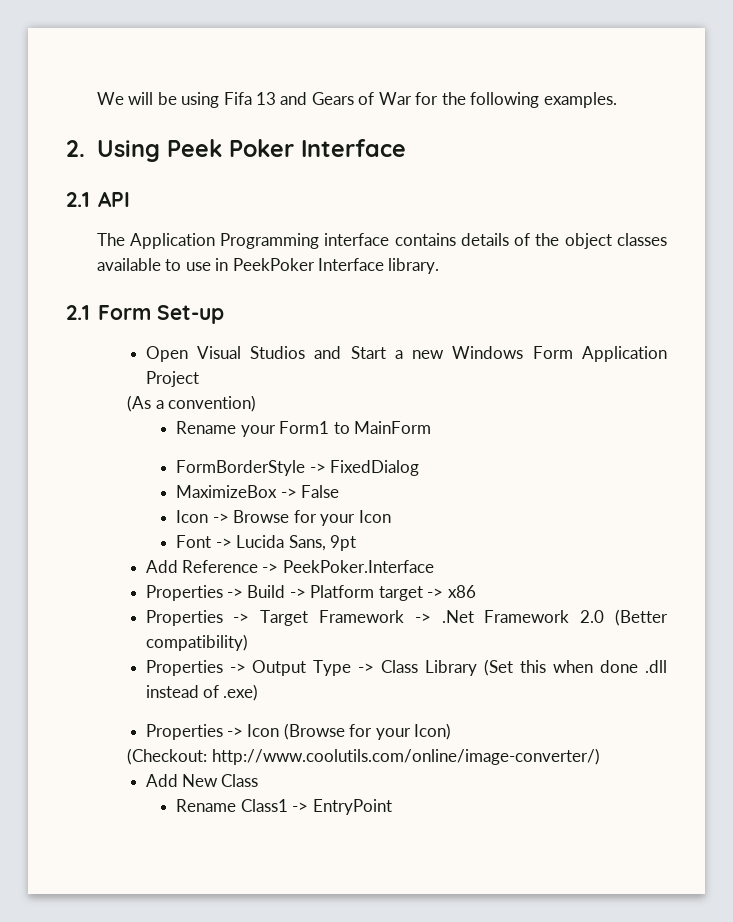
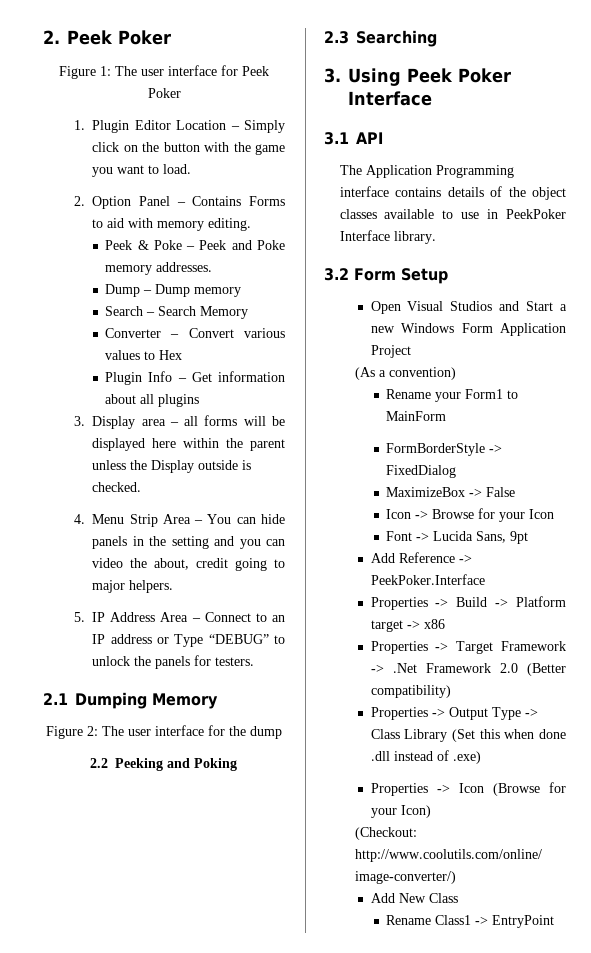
[96,92,617,108] [66,140,85,157] We will be using Fifa 13 and Gears of War for the following examples. // 2. -> [43,30,171,45] [59,65,269,79] [147,88,181,98] [74,120,285,133] [92,142,285,155] [92,164,192,177] [74,196,285,209] [92,218,252,231] [105,240,285,250] [105,262,213,275] [105,284,242,297] [105,306,249,319] [105,328,285,338] [105,350,183,360] [105,371,285,385] [105,394,200,407] [74,415,285,429] [92,438,285,451] [92,460,252,473] [92,482,142,492] [74,514,285,527] [92,536,285,549] [92,558,285,571] [92,580,174,593] [74,612,285,622] [92,634,285,647] [92,655,255,669] [43,692,218,709] [46,725,282,739] [89,758,237,771] [324,30,437,47] [324,68,341,83] 2. Peek Poker // Figure 1: The user interface for Peek Poker // 1. Plugin Editor Location – Simply click on the button with the game you want to load. // 2. Option Panel – Contains Forms to aid with memory editing. // Peek & Poke – Peek and Poke memory addresses. // Dump – Dump memory // Search – Search Memory // Converter – Convert various values to Hex // Plugin Info – Get information about all plugins // 3. Display area – all forms will be displayed here within the parent unless the Display outside is checked. // 4. Menu Strip Area – You can hide panels in the setting and you can video the about, credit going to major helpers. // 5. IP Address Area – Connect to an IP address or Type “DEBUG” to unlock the panels for testers. // 2.1 Dumping Memory // Figure 2: The user interface for the dump // 2.2 Peeking and Poking // 2.3 Searching // 3.
[66,192,90,207] 2.1 -> [324,132,349,145] 3.1
[66,305,225,324] 2.1 Form Set-up -> [324,268,448,284] 3.2 Form Setup

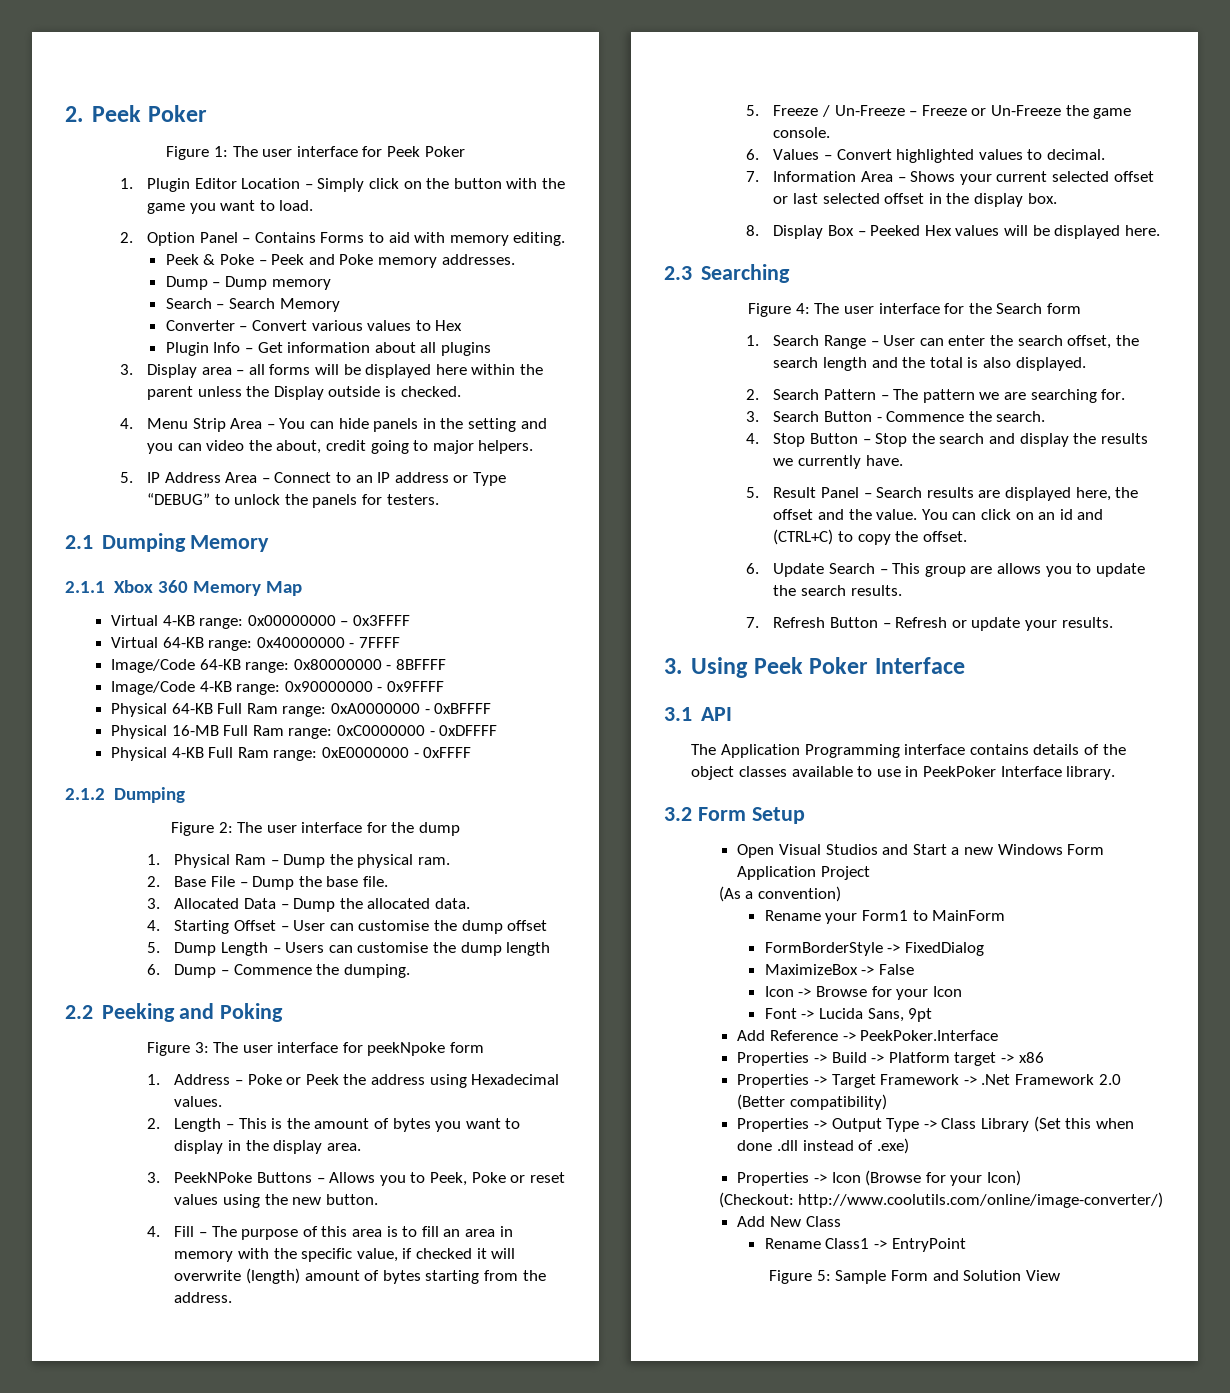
(218, 701) none -> [65,580,302,596] [111,615,411,629] [111,637,401,651] [111,659,447,673] [111,681,445,695] [111,703,492,717] [111,725,498,739] [111,747,472,761] [65,787,185,803] // 2.1.1 Xbox 360 Memory Map // Virtual 4-KB range: 0x00000000 – 0x3FFFF // Virtual 64-KB range: 0x40000000 - 7FFFF // Image/Code 64-KB range: 0x80000000 - 8BFFFF // Image/Code 4-KB range: 0x90000000 - 0x9FFFF // Physical 64-KB Full Ram range: 0xA0000000 - 0xBFFFF // Physical 16-MB Full Ram range: 0xC0000000 - 0xDFFFF // Physical 4-KB Full Ram range: 0xE0000000 - 0xFFFF // 2.1.2 Dumping
[89,758,237,771] [324,30,437,47] 2.2 Peeking and Poking // 2.3 Searching -> [147,854,451,868] [147,876,389,890] [147,898,471,912] [147,920,548,934] [147,942,551,956] [147,964,410,978] [65,1003,284,1022] [146,1042,485,1056] [147,1074,560,1088] [174,1096,223,1107] [147,1118,521,1132] [174,1140,361,1154] [147,1172,565,1186] [174,1194,378,1208] [147,1226,513,1240] [174,1248,516,1262] [174,1268,546,1284] [174,1292,233,1303] [746,105,1132,119] [773,127,831,138] [746,149,1106,163] [746,171,1154,185] [773,193,1057,207] [746,225,1160,239] [664,264,790,283] [748,303,1081,317] [746,335,1139,349] [773,357,1086,371] [746,389,1126,403] [746,411,1046,422] [746,433,1148,447] [773,455,903,469] [746,487,1139,501] [773,509,1104,520] [773,529,967,545] [746,563,1145,577] [773,585,902,596] [746,617,1113,631] 1. Physical Ram – Dump the physical ram. // 2. Base File – Dump the base file. // 3. Allocated Data – Dump the allocated data. // 4. Starting Offset – User can customise the dump offset // 5. Dump Length – Users can customise the dump length // 6. Dump – Commence the dumping. // 2.2 Peeking and Poking // Figure 3: The user interface for peekNpoke form // 1. Address – Poke or Peek the address using Hexadecimal values. // 2. Length – This is the amount of bytes you want to display in the display area. // 3. PeekNPoke Buttons – Allows you to Peek, Poke or reset values using the new button. // 4. Fill – The purpose of this area is to fill an area in memory with the specific value, if checked it will overwrite (length) amount of bytes starting from the address. // 5. Freeze / Un-Freeze – Freeze or Un-Freeze the game console. // 6. Values – Convert highlighted values to decimal. // 7. Information Area – Shows your current selected offset or last selected offset in the display box. // 8. Display Box – Peeked Hex values will be displayed here. // 2.3 Searching // Figure 4: The user interface for the Search form // 1. Search Range – User can enter the search offset, the search length and the total is also displayed. // 2. Search Pattern – The pattern we are searching for. // 3. Search Button - Commence the search. // 4. Stop Button – Stop the search and display the results we currently have. // 5. Result Panel – Search results are displayed here, the offset and the value. You can click on an id and (CTRL+C) to copy the offset. // 6. Update Search – This group are allows you to update the search results. // 7. Refresh Button – Refresh or update your results.
(555, 921) none -> [769,1270,1060,1284] // Figure 5: Sample Form and Solution View

